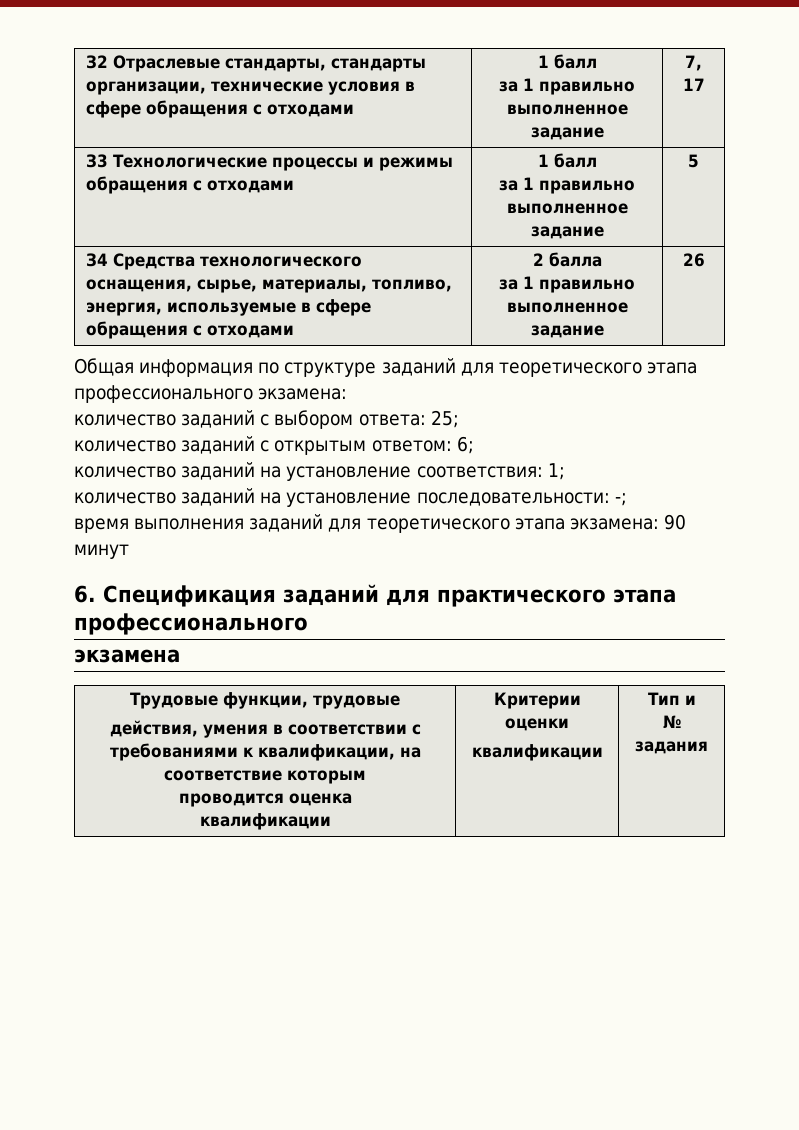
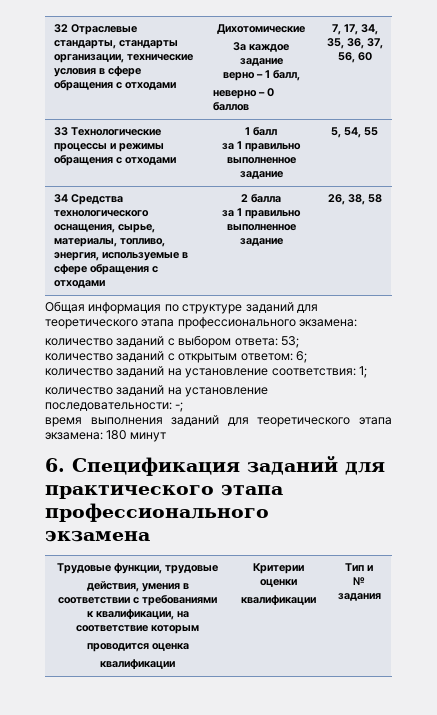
[537,54,597,69] [499,78,635,95] [506,104,628,115] [530,127,604,140] [685,55,702,71] [682,78,705,91] 1 балл // за 1 правильно выполненное задание | 7, 17 -> [217,24,305,34] [233,42,289,52] [239,58,283,66] [222,70,300,81] [212,88,274,99] [212,102,249,111] [331,24,378,35] [326,38,383,49] [337,52,372,63] Дихотомические // За каждое задание // верно – 1 балл, // неверно – 0 баллов | 7, 17, 34, 35, 36, 37, 56, 60
[688,154,699,168] 5 -> [331,127,378,138] 5, 54, 55
[682,253,705,267] 26 -> [327,194,382,205] 26, 38, 58
[430,410,459,428] 25; -> [280,336,299,348] 53;
[663,514,686,530] 90 -> [106,430,127,440] 180

